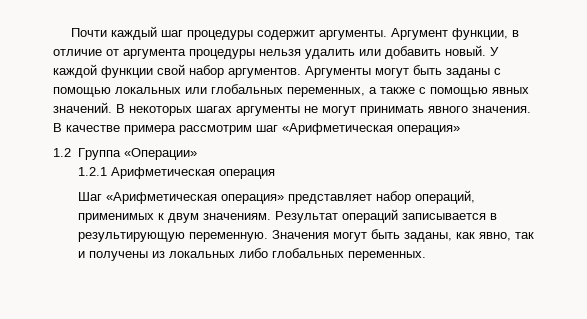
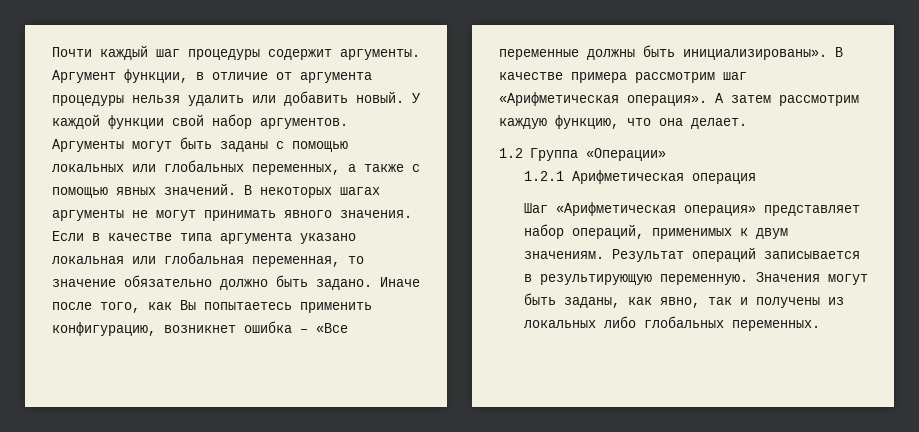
(531, 109) none -> [52,231,356,244] [52,252,364,267] [52,275,420,290] [52,300,372,313] [52,321,348,336] [499,45,827,60] Если в качестве типа аргумента указано локальная или глобальная переменная, то значение обязательно должно быть задано. Иначе после того, как Вы попытаетесь применить конфигурацию, возникнет ошибка – «Все переменные должны быть инициализированы».
[397,125,460,135] операция» -> [627,93,859,106] [499,115,747,129] операция». А затем рассмотрим каждую функцию, что она делает.

